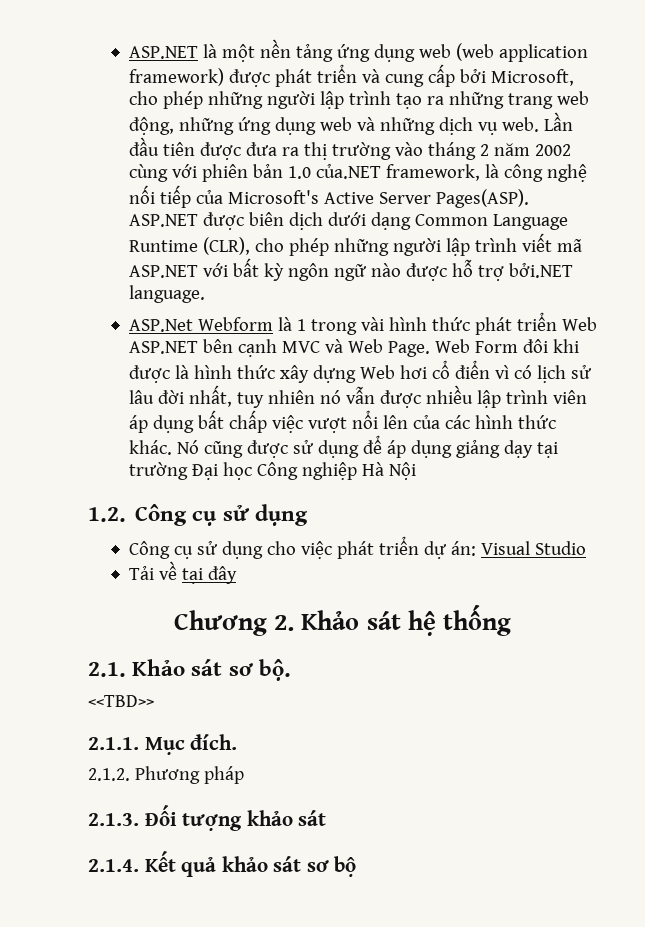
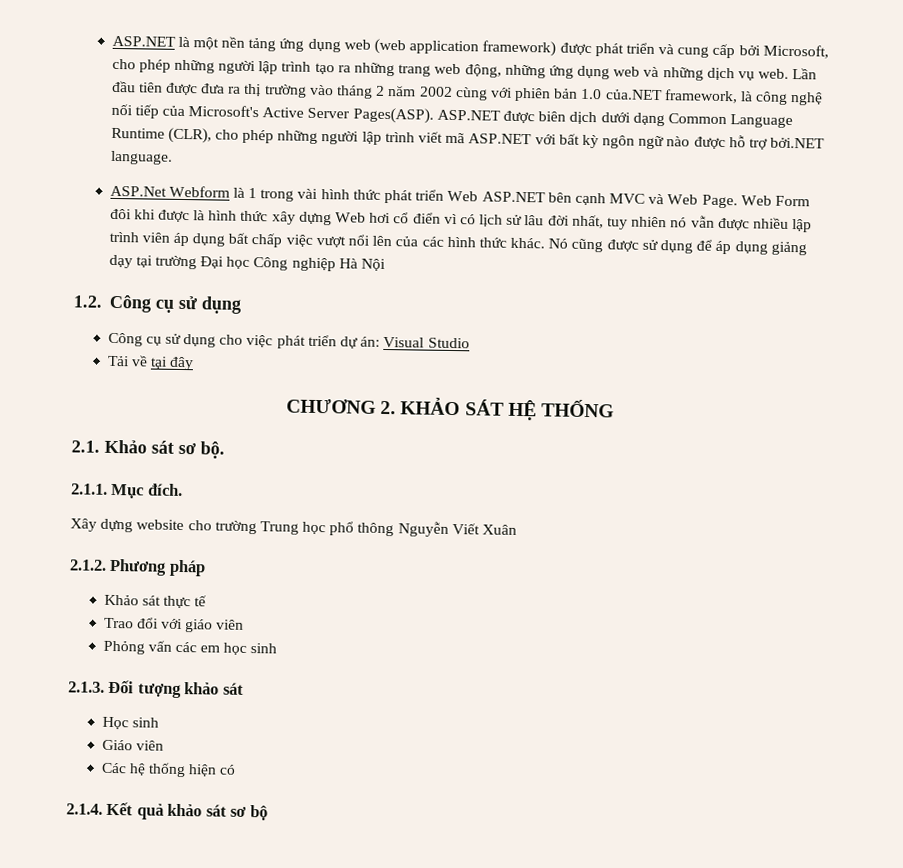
[174,604,511,636] Chương 2. Khảo sát hệ thống -> [285,397,615,421] CHƯƠNG 2. KHẢO SÁT HỆ THỐNG
[88,695,154,707] // <<TBD>> -> (225, 450) none
[88,766,244,784] 2.1.2. Phương pháp -> [70,518,518,537] [69,558,206,577] [103,594,208,609] [103,617,245,633] [102,640,278,656] Xây dựng website cho trường Trung học phổ thông Nguyễn Viết Xuân // 2.1.2. Phương pháp // Khảo sát thực tế // Trao đổi với giáo viên // Phỏng vấn các em học sinh
(327, 818) none -> [101,716,159,730] [101,739,164,751] [100,762,237,778] // Học sinh // Giáo viên // Các hệ thống hiện có

